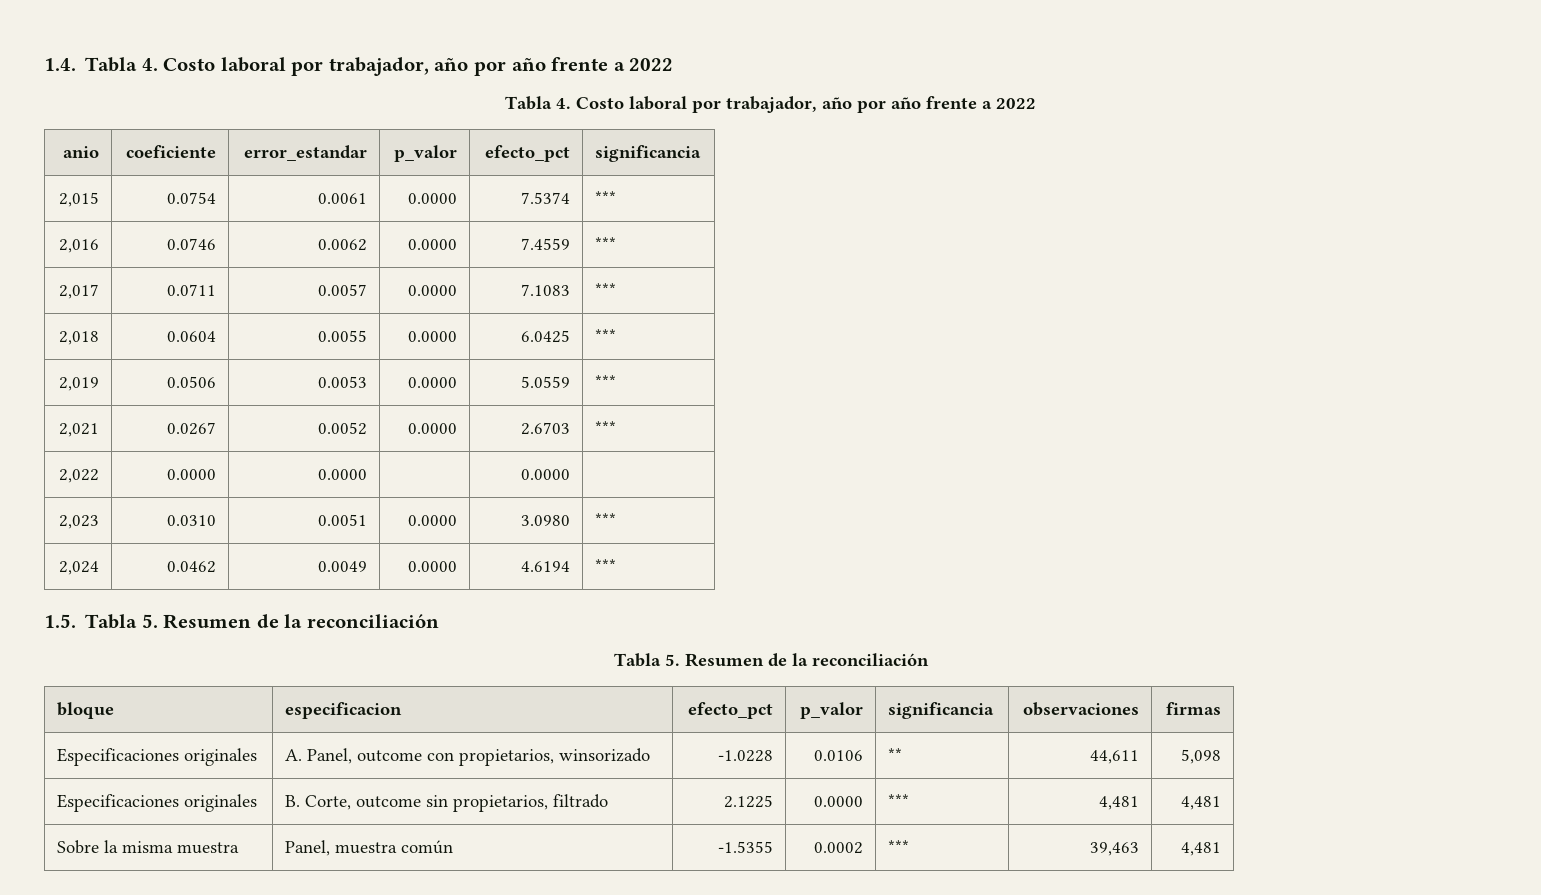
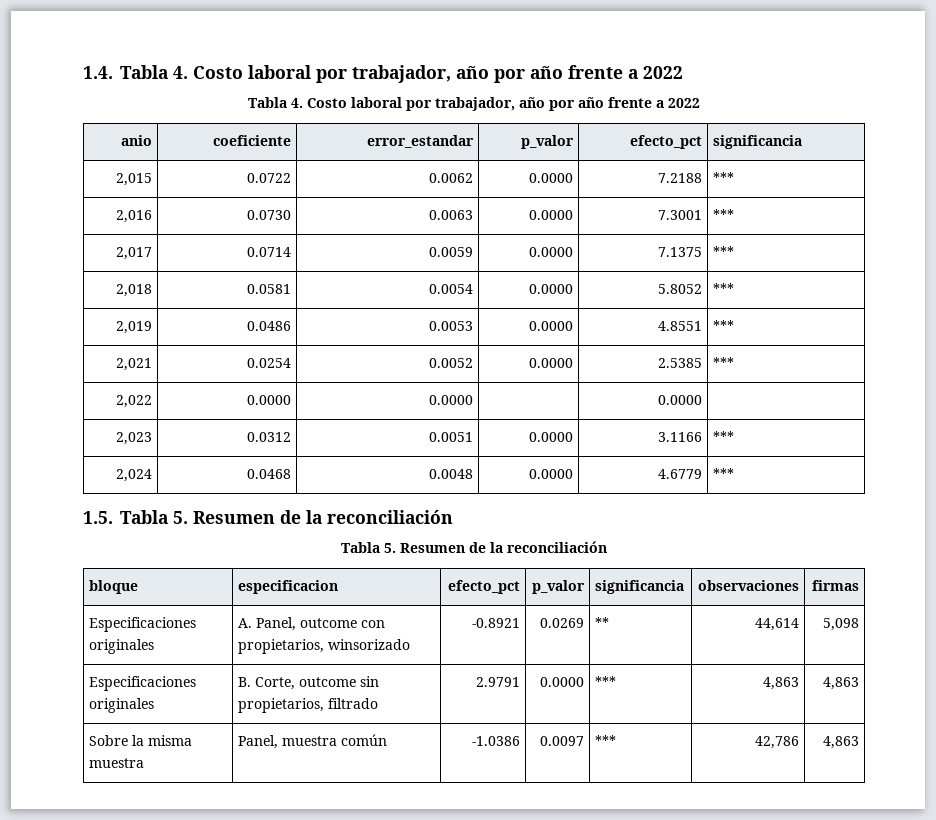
[166,192,216,204] [317,193,367,204] [407,193,457,204] [520,192,570,204] 0.0754 | 0.0061 | 0.0000 | 7.5374 -> [247,173,292,183] [429,173,474,183] [529,173,574,183] [658,173,703,183] 0.0722 | 0.0062 | 0.0000 | 7.2188
[166,238,216,250] [317,239,367,251] [407,239,457,250] [520,238,570,250] 0.0746 | 0.0062 | 0.0000 | 7.4559 -> [247,210,292,220] [429,210,474,220] [529,210,574,220] [658,210,703,220] 0.0730 | 0.0063 | 0.0000 | 7.3001
[166,284,216,296] [317,284,367,296] [407,285,457,296] [520,284,570,296] 0.0711 | 0.0057 | 0.0000 | 7.1083 -> [247,247,292,257] [429,247,474,257] [529,247,574,257] [658,247,703,257] 0.0714 | 0.0059 | 0.0000 | 7.1375
[166,331,216,342] [317,330,367,342] [407,331,457,342] [520,330,570,343] 0.0604 | 0.0055 | 0.0000 | 6.0425 -> [247,284,292,294] [429,284,474,294] [529,284,574,294] [658,284,703,294] 0.0581 | 0.0054 | 0.0000 | 5.8052
[166,376,216,388] 0.0506 -> [247,321,292,331] 0.0486
[520,376,570,388] 5.0559 -> [658,321,703,331] 4.8551
[166,422,216,435] 0.0267 -> [247,358,292,368] 0.0254
[520,422,570,435] 2.6703 -> [658,358,703,368] 2.5385
[166,515,216,526] 0.0310 -> [247,432,292,442] 0.0312
[520,515,570,526] 3.0980 -> [658,432,703,442] 3.1166
[166,561,216,573] [317,561,367,572] [407,561,457,572] [520,561,570,572] 0.0462 | 0.0049 | 0.0000 | 4.6194 -> [247,469,292,479] [429,469,474,479] [529,469,574,479] [658,469,703,479] 0.0468 | 0.0048 | 0.0000 | 4.6779
[717,750,773,762] [813,750,863,761] -1.0228 | 0.0106 -> [472,618,521,628] [540,618,585,628] -0.8921 | 0.0269
[1089,750,1139,764] 44,611 -> [755,618,800,631] 44,614
[723,795,773,808] 2.1225 -> [476,677,521,687] 2.9791
[1098,796,1139,810] [1180,796,1221,810] 4,481 | 4,481 -> [763,677,800,690] [823,677,860,690] 4,863 | 4,863
[717,841,773,853] [813,842,863,854] [888,840,910,853] [1089,842,1139,856] [1180,842,1221,856] -1.5355 | 0.0002 | *** | 39,463 | 4,481 -> [472,736,521,746] [540,736,585,746] [594,735,616,746] [755,736,800,749] [823,736,860,749] -1.0386 | 0.0097 | *** | 42,786 | 4,863

